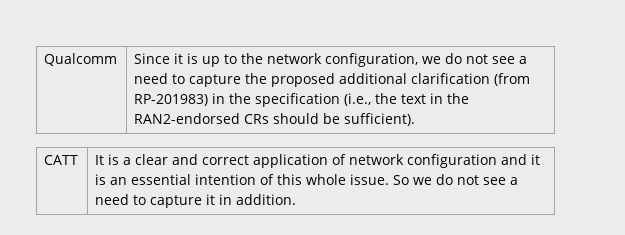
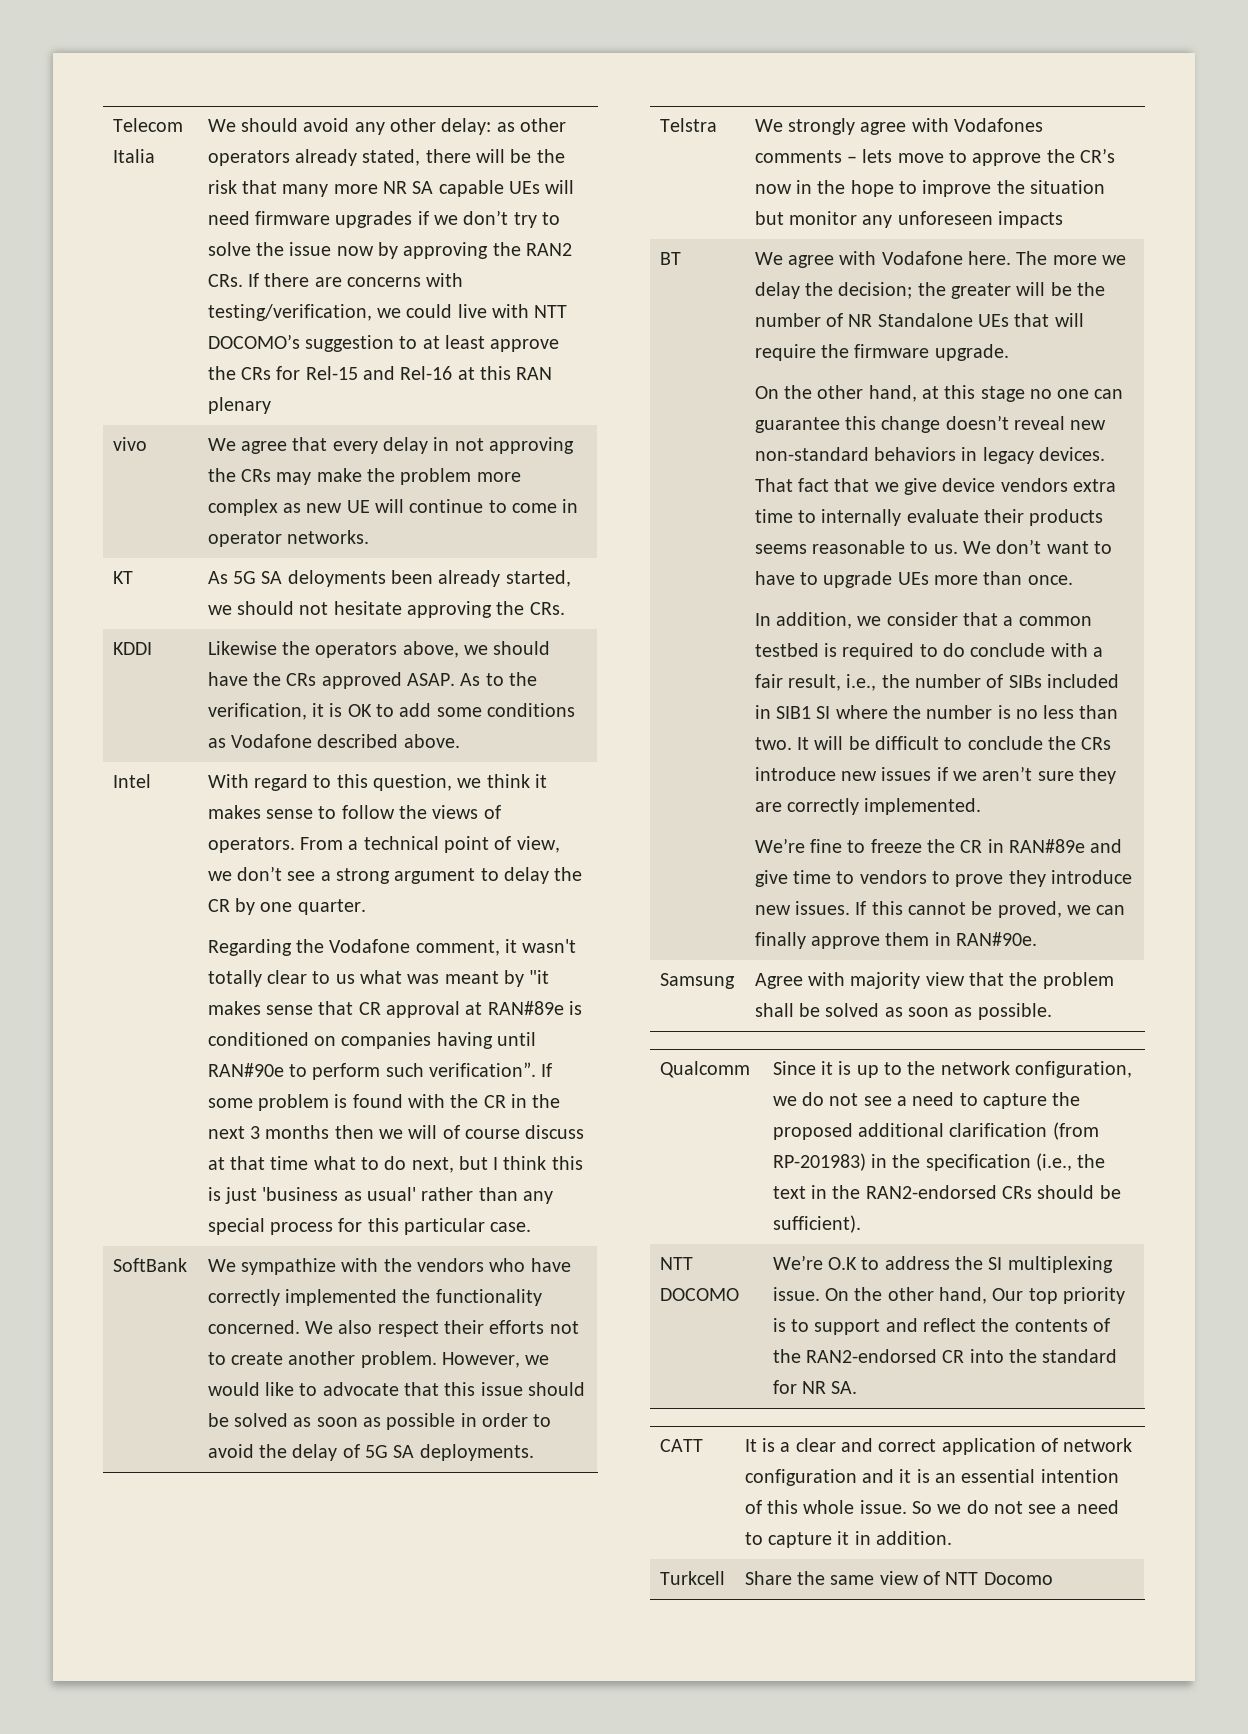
(44, 59) none -> [112,118,183,132] [112,149,155,163] [207,118,566,135] [207,149,565,166] [207,180,575,197] [207,210,560,228] [207,242,572,259] [207,273,464,287] [207,304,568,321] [207,334,560,352] [207,366,553,380] [207,397,271,414] [112,437,147,451] [207,437,574,454] [207,468,521,485] [207,499,579,516] [207,530,370,547] [112,571,133,584] [207,570,571,587] [207,601,565,618] [112,642,152,655] [207,641,551,658] [207,672,537,689] [207,703,575,720] [207,734,460,748] [112,774,151,788] [207,774,547,791] [207,805,501,819] [207,836,560,853] [207,866,583,884] [207,898,366,915] [207,939,577,956] [207,970,550,987] [207,1001,582,1018] [207,1032,537,1049] [207,1062,553,1080] [207,1094,561,1111] [207,1125,585,1139] [207,1156,583,1173] [207,1187,553,1204] [207,1218,532,1235] [112,1258,187,1272] [207,1258,571,1275] [207,1289,542,1306] [207,1320,579,1337] [207,1351,550,1368] [207,1382,585,1396] [207,1413,552,1430] [207,1444,534,1461] [659,118,717,132] [754,118,1044,135] [754,148,1115,166] [754,180,1105,197] [754,211,1064,228] [659,252,681,265] [754,251,1126,268] [754,282,1105,299] [754,313,1084,327] [754,344,1009,361] [754,385,1124,402] [754,415,1107,433] [754,447,1106,464] [754,478,1116,495] [754,509,1104,526] [754,539,1112,554] [754,571,1073,588] [754,612,1092,629] [754,643,1103,660] [754,674,1119,691] [754,705,1119,719] [754,736,1112,750] [754,766,1116,784] [754,798,982,815] [754,838,1123,853] [754,870,1132,887] [754,901,1126,918] [754,932,1038,949] [659,973,735,989] [754,972,1114,989] [754,1003,1052,1020] Telecom Italia | We should avoid any other delay: as other operators already stated, there will be the risk that many more NR SA capable UEs will need firmware upgrades if we don’t try to solve the issue now by approving the RAN2 CRs. If there are concerns with testing/verification, we could live with NTT DOCOMO’s suggestion to at least approve the CRs for Rel-15 and Rel-16 at this RAN plenary // vivo | We agree that every delay in not approving the CRs may make the problem more complex as new UE will continue to come in operator networks. // KT | As 5G SA deloyments been already started, we should not hesitate approving the CRs. // KDDI | Likewise the operators above, we should have the CRs approved ASAP. As to the verification, it is OK to add some conditions as Vodafone described above. // Intel | With regard to this question, we think it makes sense to follow the views of operators. From a technical point of view, we don’t see a strong argument to delay the CR by one quarter. // Regarding the Vodafone comment, it wasn't totally clear to us what was meant by "it makes sense that CR approval at RAN#89e is conditioned on companies having until RAN#90e to perform such verification”. If some problem is found with the CR in the next 3 months then we will of course discuss at that time what to do next, but I think this is just 'business as usual' rather than any special process for this particular case. // SoftBank | We sympathize with the vendors who have correctly implemented the functionality concerned. We also respect their efforts not to create another problem. However, we would like to advocate that this issue should be solved as soon as possible in order to avoid the delay of 5G SA deployments. // Telstra | We strongly agree with Vodafones comments – lets move to approve the CR’s now in the hope to improve the situation but monitor any unforeseen impacts // BT | We agree with Vodafone here. The more we delay the decision; the greater will be the number of NR Standalone UEs that will require the firmware upgrade. // On the other hand, at this stage no one can guarantee this change doesn’t reveal new non-standard behaviors in legacy devices. That fact that we give device vendors extra time to internally evaluate their products seems reasonable to us. We don’t want to have to upgrade UEs more than once. // In addition, we consider that a common testbed is required to do conclude with a fair result, i.e., the number of SIBs included in SIB1 SI where the number is no less than two. It will be difficult to conclude the CRs introduce new issues if we aren’t sure they are correctly implemented. // We’re fine to freeze the CR in RAN#89e and give time to vendors to prove they introduce new issues. If this cannot be proved, we can finally approve them in RAN#90e. // Samsung | Agree with majority view that the problem shall be solved as soon as possible. //
(416, 119) none -> [659,1257,693,1270] [659,1288,739,1301] [772,1255,1113,1273] [772,1287,1125,1304] [772,1318,1110,1335] [772,1349,1118,1363] [772,1380,858,1394] // NTT DOCOMO | We’re O.K to address the SI multiplexing issue. On the other hand, Our top priority is to support and reflect the contents of the RAN2-endorsed CR into the standard for NR SA.
(297, 199) none -> [659,1571,725,1585] [744,1571,1053,1585] // Turkcell | Share the same view of NTT Docomo

